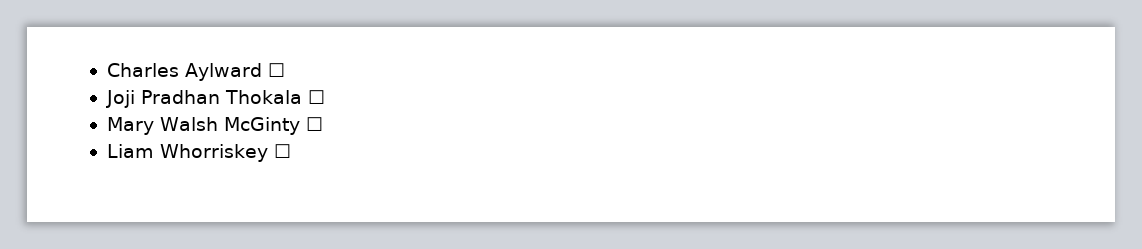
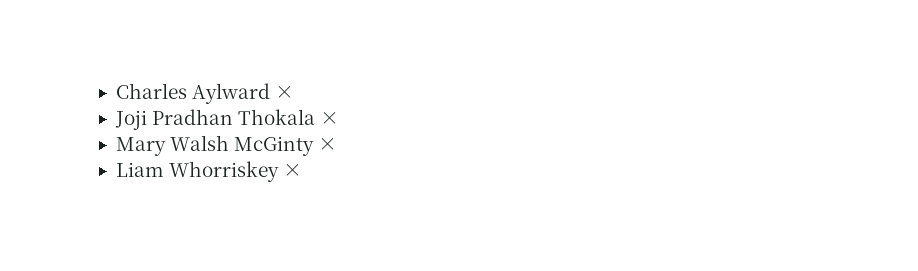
[267,63,285,77] ☐ -> [274,86,294,99] ×
[307,90,325,104] ☐ -> [320,112,340,125] ×
[305,117,323,131] ☐ -> [318,138,338,151] ×
[273,144,291,158] ☐ -> [282,164,302,177] ×

